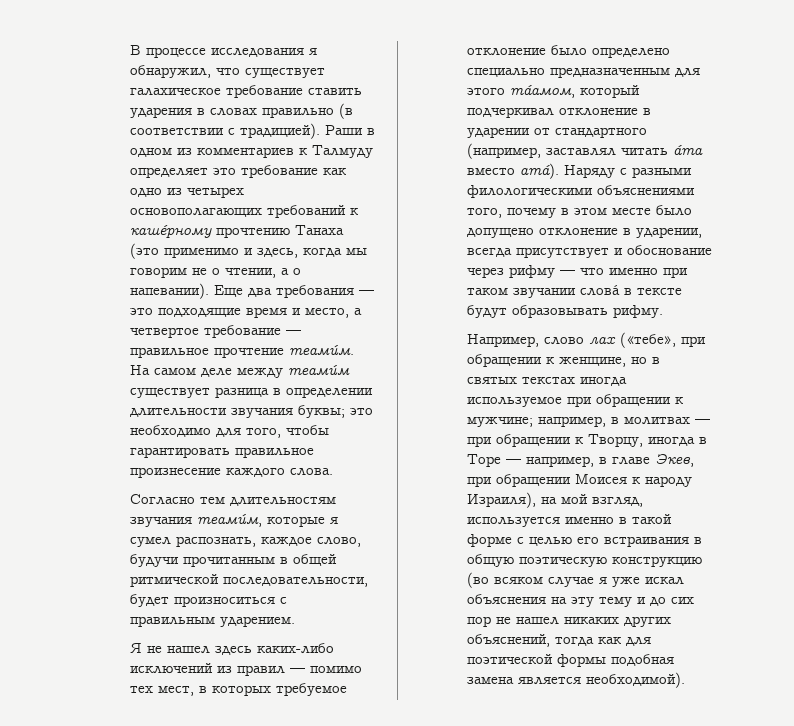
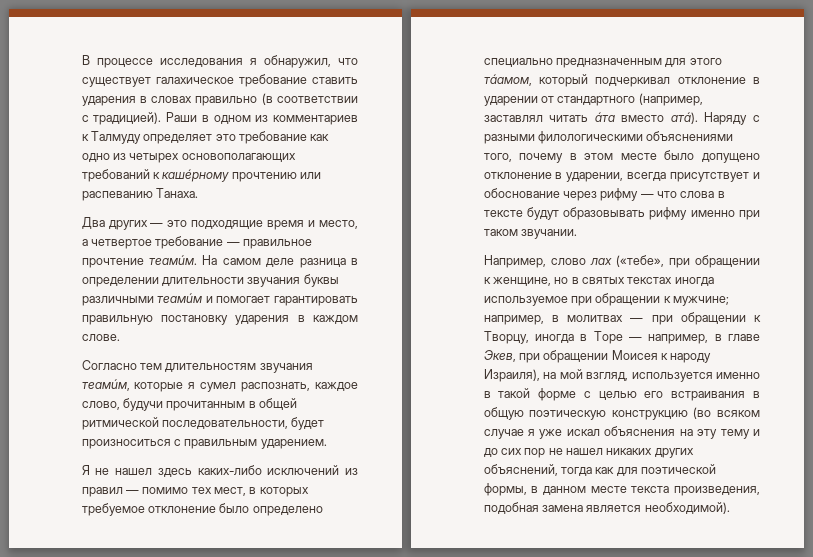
[295,225,345,235] [130,243,368,259] [130,267,302,278] [130,283,355,299] Танаха (это применимо и здесь, когда мы говорим не о чтении, а о напевании). Еще два требования -> [300,172,322,179] [81,188,198,201] [81,217,148,230] или распеванию Танаха. // Два других
[237,364,351,378] [130,388,211,398] между теамúм существует -> (295, 262) none
[298,405,374,418] [130,425,330,438] [130,447,315,458] [130,467,334,478] буквы; это необходимо для того, чтобы гарантировать правильное произнесение каждого слова. -> [303,274,339,287] [81,293,358,306] [81,315,358,325] [81,334,120,341] буквы различными теамúм и помогает гарантировать правильную постановку ударения в каждом слове.
[609,267,689,278] [467,285,683,298] [467,305,664,318] именно при таком звучании словá в тексте будут образовывать рифму. -> [680,191,725,198] [483,207,760,220] [483,229,577,239] слова в тексте будут образовывать рифму именно при таком звучании.
[557,654,607,667] формы -> [483,483,760,496] формы, в данном месте текста произведения,

